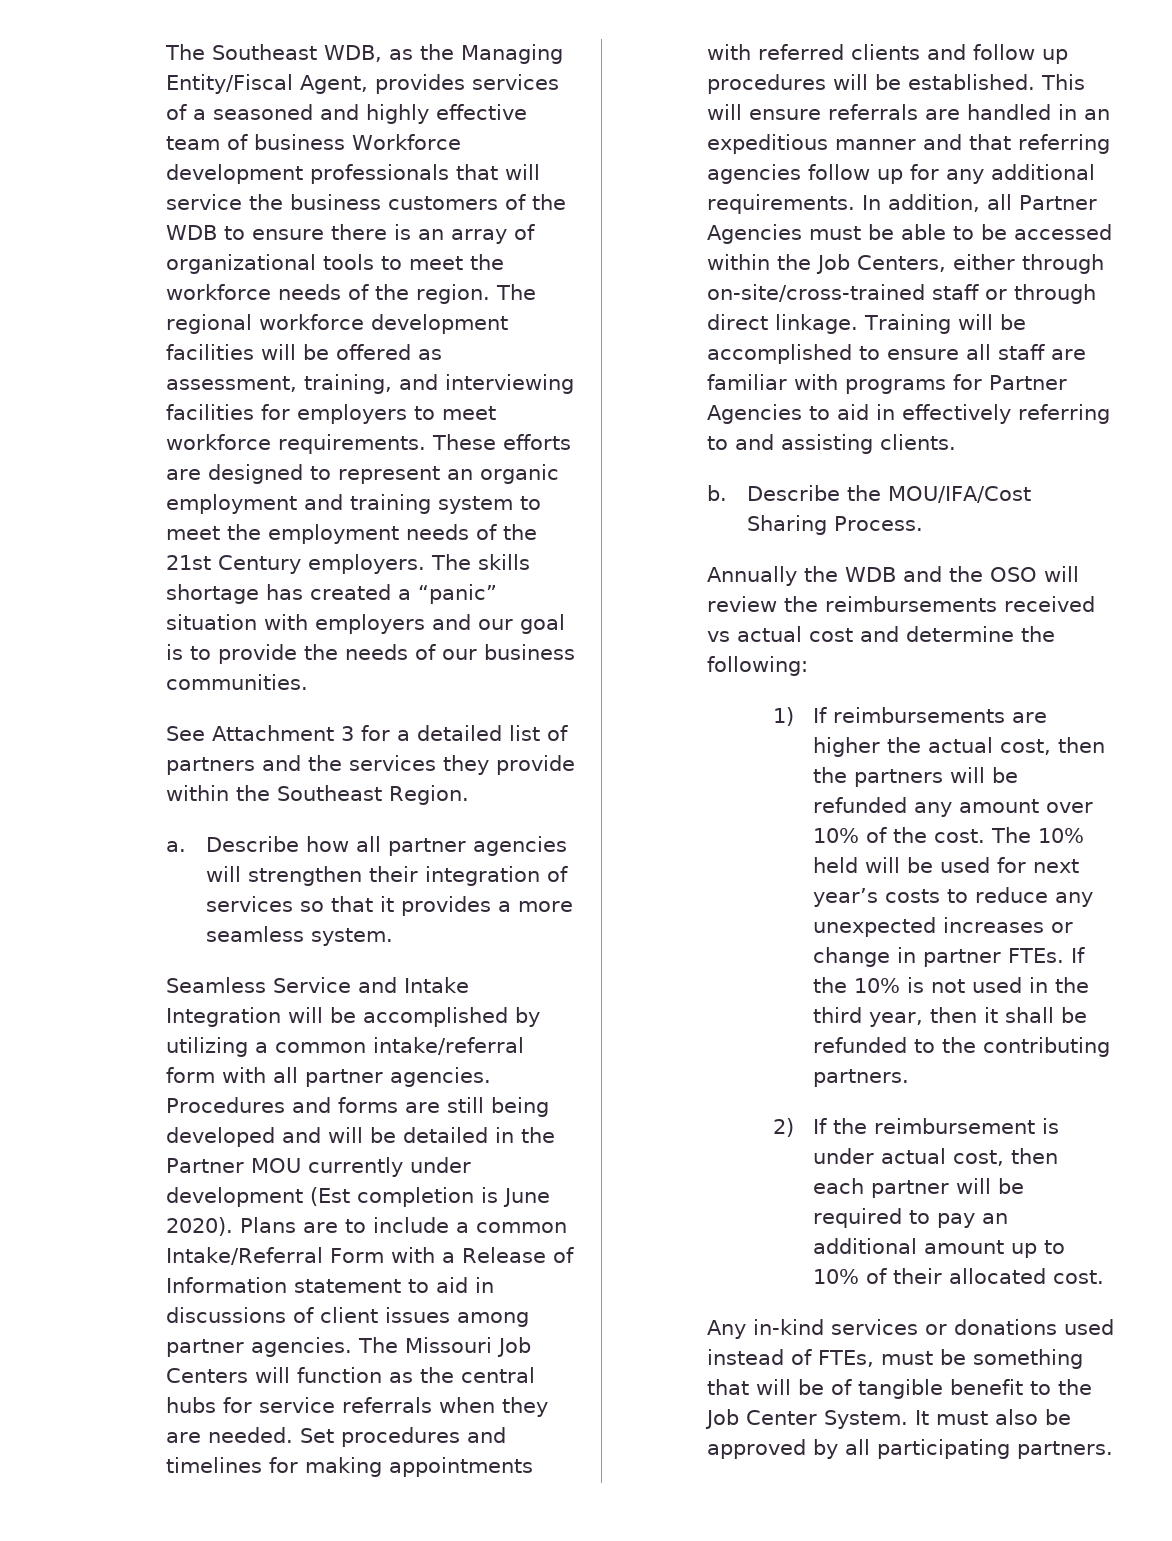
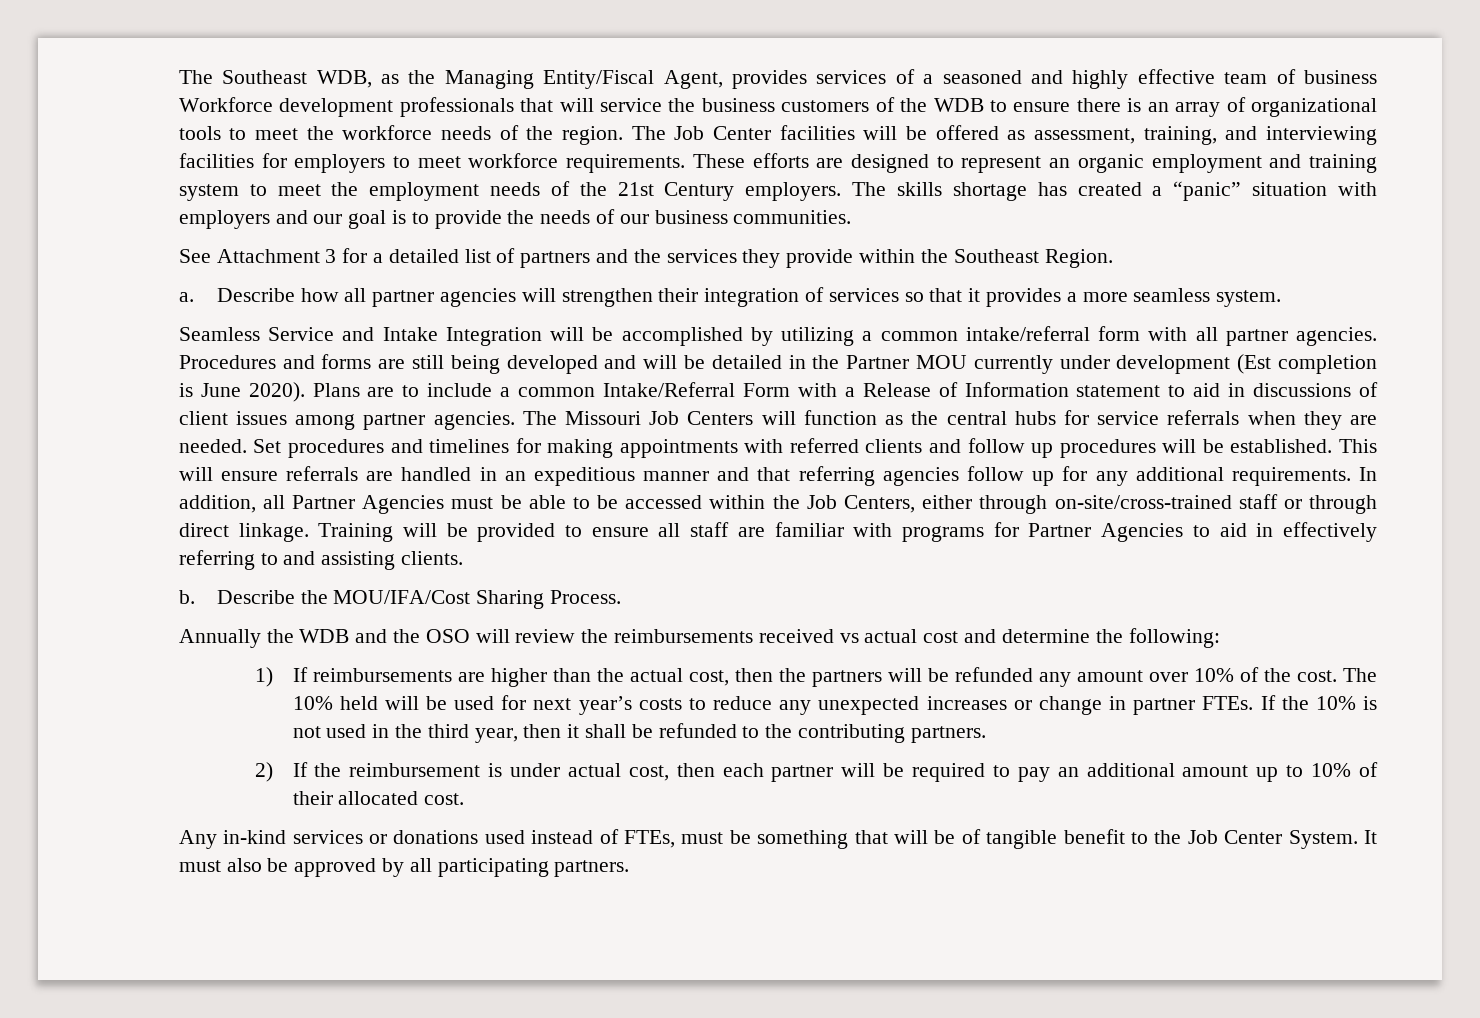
[165,314,508,334] regional workforce development -> [674,126,772,140] Job Center
[706,344,852,364] accomplished -> [477,523,556,542] provided
(881, 747) none -> [552,668,591,682] than

